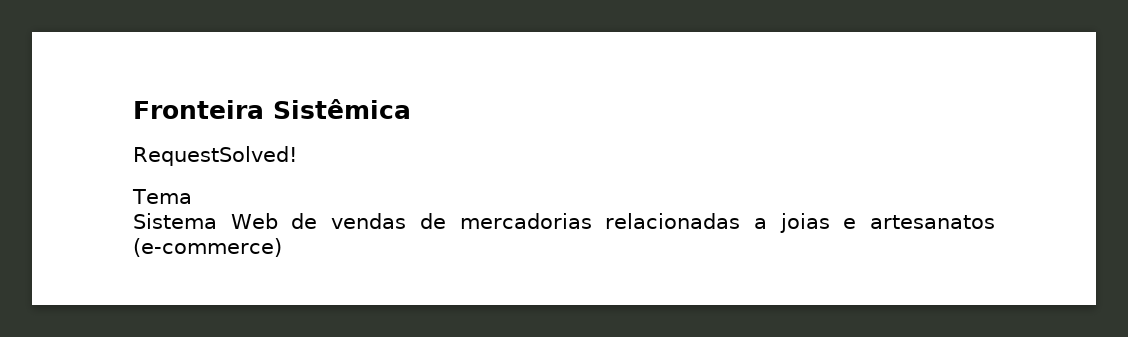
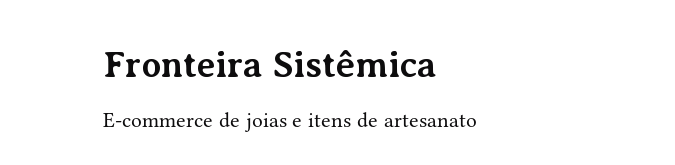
[133,146,297,166] [132,189,192,204] [133,213,996,233] [133,238,282,257] RequestSolved! // Tema // Sistema Web de vendas de mercadorias relacionadas a joias e artesanatos (e-commerce) -> [103,112,477,132] E-commerce de joias e itens de artesanato

